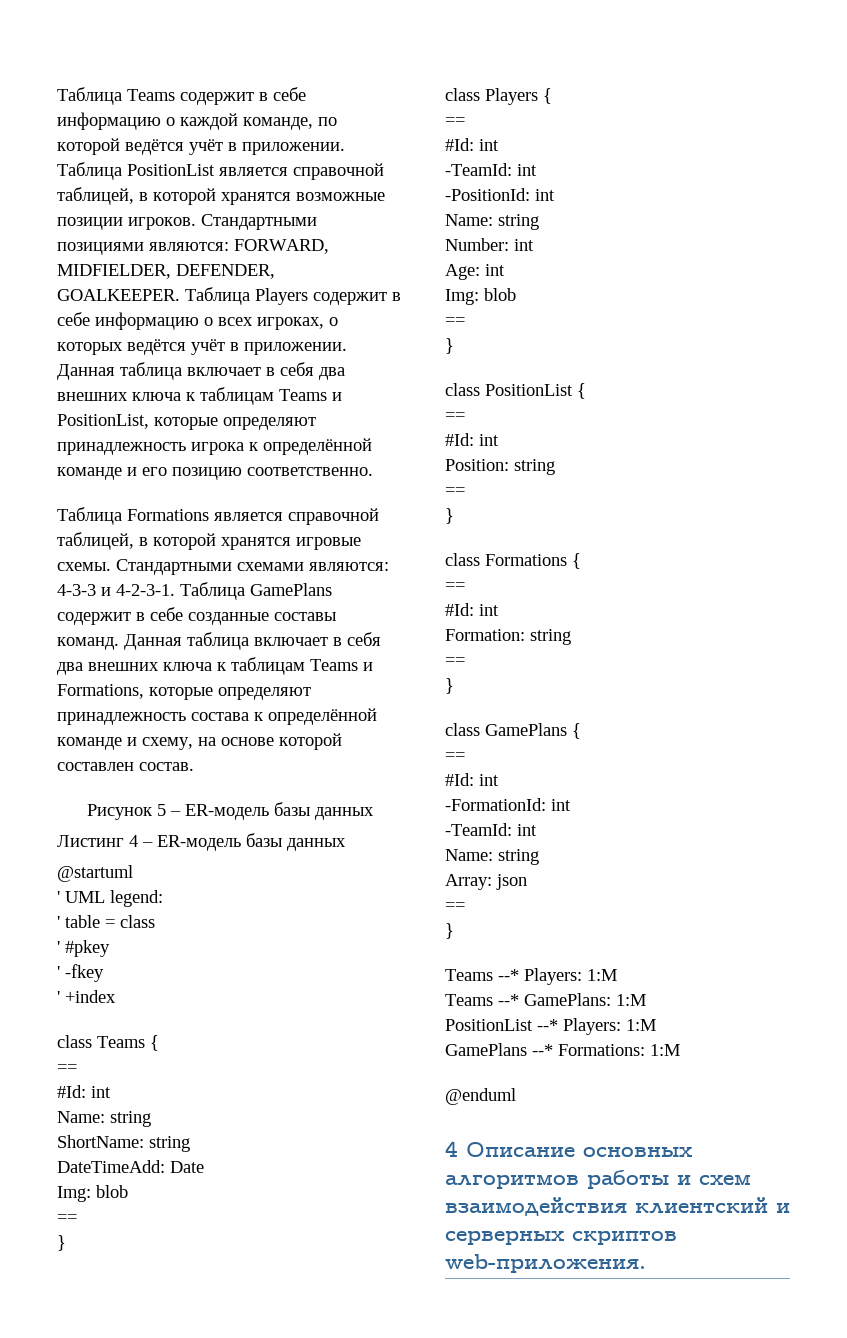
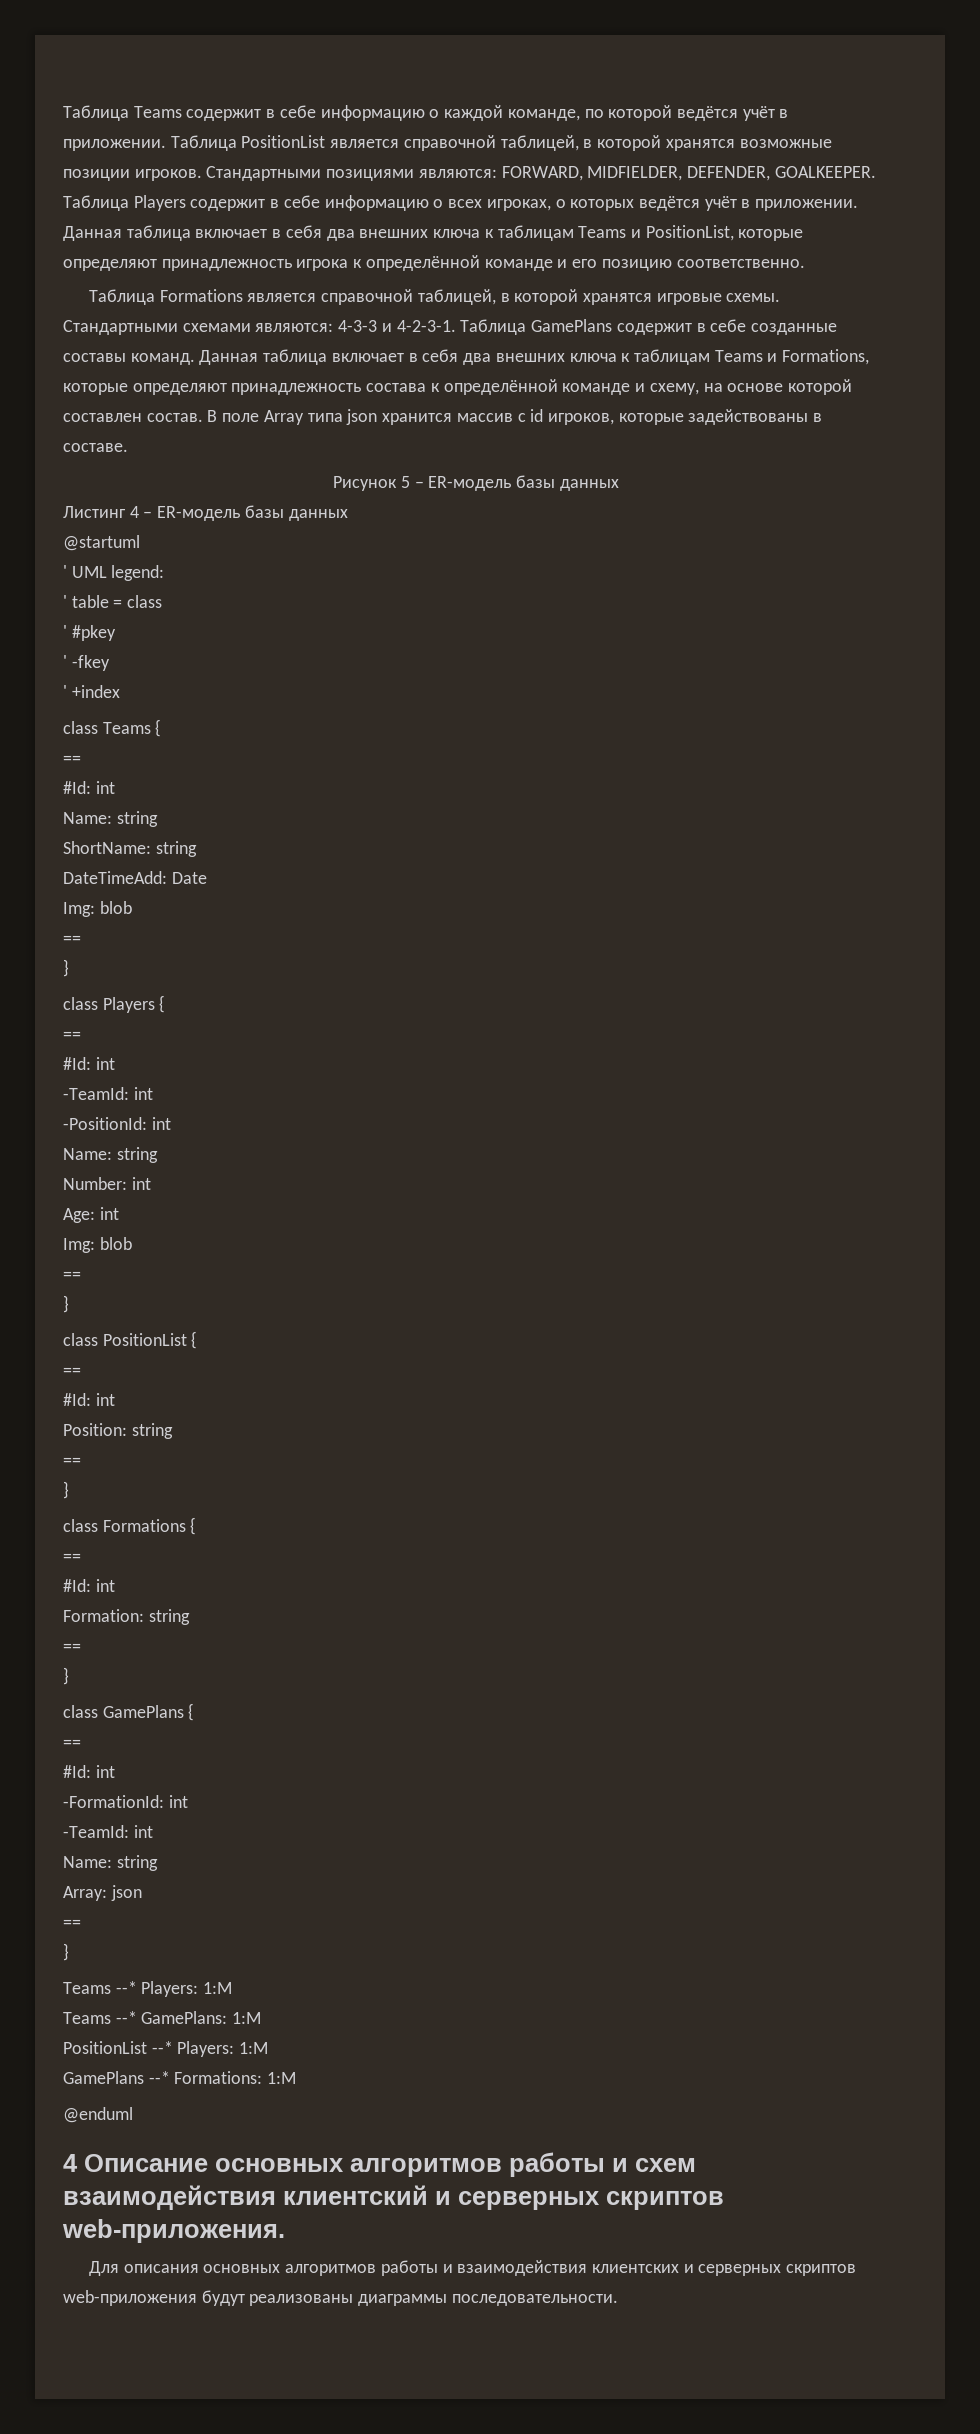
(194, 766) none -> [207,409,823,425] [63,443,128,452] В поле Array типа json хранится массив с id игроков, которые задействованы в составе.
(646, 1263) none -> [88,2260,857,2276] [63,2290,618,2306] // Для описания основных алгоритмов работы и взаимодействия клиентских и серверных скриптов web-приложения будут реализованы диаграммы последовательности.

